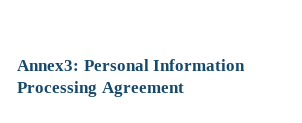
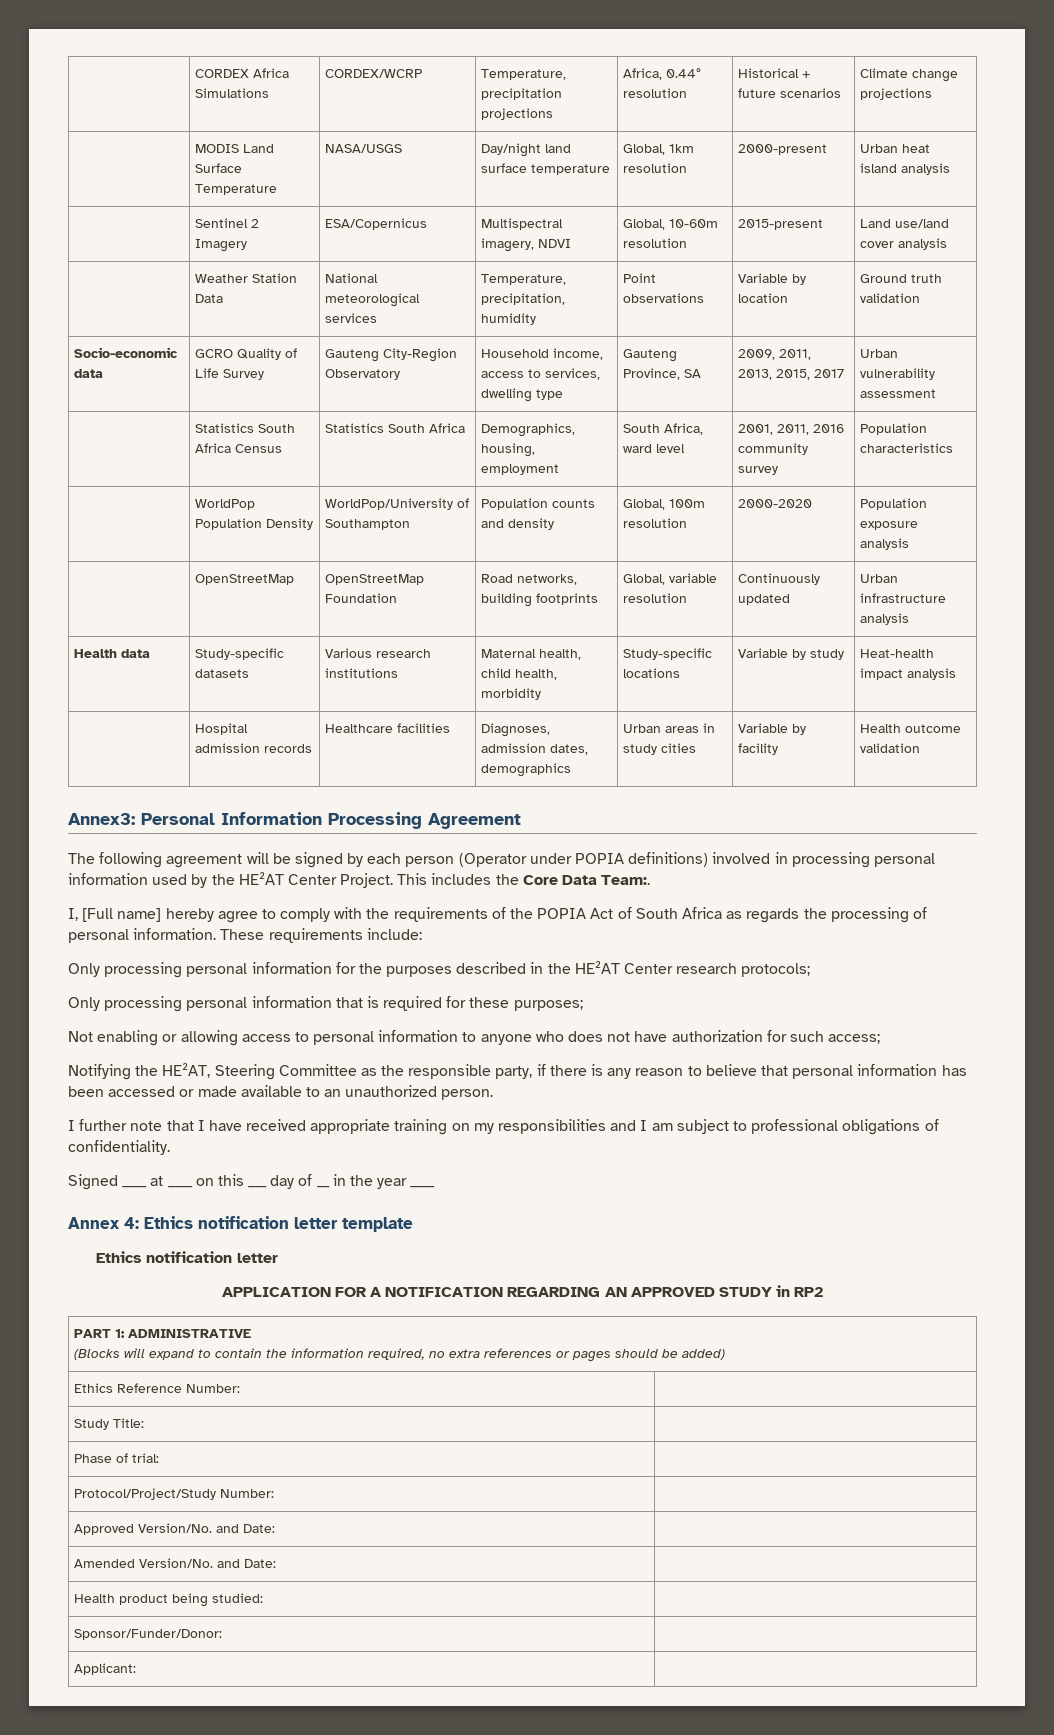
(17, 65) none -> [195,68,290,78] [195,88,270,98] [325,69,423,78] [481,69,567,80] [481,88,563,100] [481,108,554,120] [623,68,702,80] [623,88,688,98] [738,68,811,78] [738,88,842,98] [860,68,959,82] [860,88,933,100] [195,144,275,153] [195,163,243,173] [195,184,278,195] [325,144,403,153] [481,143,572,157] [481,163,611,175] [623,144,695,155] [623,163,688,173] [738,144,828,155] [860,144,931,153] [860,163,951,175] [195,218,260,228] [195,239,248,252] [325,218,428,230] [481,218,564,230] [481,238,572,252] [623,219,719,230] [623,238,688,248] [738,219,824,230] [860,219,950,228] [860,238,948,250] [195,273,298,283] [195,294,224,303] [325,273,379,283] [325,293,421,307] [325,313,378,323] [481,274,567,285] [481,293,566,305] [481,313,537,325] [623,273,657,283] [623,293,705,303] [738,273,807,285] [738,293,789,303] [860,274,943,283] [860,293,921,303] [74,347,179,358] [74,369,104,378] [195,348,298,360] [195,368,265,380] [325,348,458,362] [325,369,401,380] [481,348,604,360] [481,368,601,380] [481,388,564,402] [623,349,678,362] [623,368,702,380] [738,349,812,360] [738,369,845,380] [860,349,899,358] [860,368,936,380] [860,389,937,398] [195,423,296,433] [195,443,283,453] [325,423,466,433] [481,423,576,437] [481,443,536,457] [481,464,560,475] [623,423,704,435] [623,444,686,453] [738,424,845,435] [738,443,809,455] [738,466,779,475] [860,423,928,435] [860,443,954,453] [195,499,256,510] [195,518,314,530] [325,498,470,510] [325,519,411,530] [481,498,596,510] [481,518,555,530] [623,499,706,510] [623,518,688,528] [738,499,813,508] [860,498,928,510] [860,521,919,530] [860,538,910,550] [195,574,295,585] [325,574,425,585] [325,593,398,603] [481,574,578,585] [481,593,599,607] [623,573,718,585] [623,593,688,603] [738,573,821,585] [738,594,791,605] [860,574,899,583] [860,593,947,603] [860,613,910,625] [74,649,151,658] [195,648,285,660] [195,669,250,678] [325,648,432,658] [325,668,399,678] [481,649,582,660] [481,668,558,680] [481,688,542,700] [623,648,713,660] [623,668,681,678] [738,648,845,660] [860,649,935,658] [860,668,957,680] [195,723,249,735] [195,743,313,753] [325,723,451,733] [481,723,551,737] [481,743,589,755] [481,763,572,777] [623,723,716,733] [623,743,697,755] [738,723,807,735] [738,743,779,755] [860,724,962,733] [860,743,921,753] | CORDEX Africa Simulations | CORDEX/WCRP | Temperature, precipitation projections | Africa, 0.44° resolution | Historical + future scenarios | Climate change projections // | MODIS Land Surface Temperature | NASA/USGS | Day/night land surface temperature | Global, 1km resolution | 2000-present | Urban heat island analysis // | Sentinel 2 Imagery | ESA/Copernicus | Multispectral imagery, NDVI | Global, 10-60m resolution | 2015-present | Land use/land cover analysis // | Weather Station Data | National meteorological services | Temperature, precipitation, humidity | Point observations | Variable by location | Ground truth validation // Socio-economic data | GCRO Quality of Life Survey | Gauteng City-Region Observatory | Household income, access to services, dwelling type | Gauteng Province, SA | 2009, 2011, 2013, 2015, 2017 | Urban vulnerability assessment // | Statistics South Africa Census | Statistics South Africa | Demographics, housing, employment | South Africa, ward level | 2001, 2011, 2016 community survey | Population characteristics // | WorldPop Population Density | WorldPop/University of Southampton | Population counts and density | Global, 100m resolution | 2000-2020 | Population exposure analysis // | OpenStreetMap | OpenStreetMap Foundation | Road networks, building footprints | Global, variable resolution | Continuously updated | Urban infrastructure analysis // Health data | Study-specific datasets | Various research institutions | Maternal health, child health, morbidity | Study-specific locations | Variable by study | Heat-health impact analysis // | Hospital admission records | Healthcare facilities | Diagnoses, admission dates, demographics | Urban areas in study cities | Variable by facility | Health outcome validation //
(184, 89) none -> [68,852,935,868] [68,872,651,888] [68,907,927,923] [68,928,422,943] [68,961,811,978] [68,996,583,1012] [68,1030,881,1046] [68,1063,967,1080] [68,1085,494,1100] [68,1119,939,1135] [68,1140,170,1155] [68,1174,148,1190] [150,1176,164,1186] [167,1186,193,1188] [195,1174,244,1186] [248,1174,313,1189] [316,1186,330,1188] [332,1174,436,1189] [68,1216,413,1232] [96,1251,278,1263] [221,1285,824,1297] [74,1329,252,1338] [74,1348,726,1362] [74,1383,241,1393] [74,1418,145,1430] [74,1453,160,1463] [74,1488,275,1500] [74,1523,276,1535] [74,1558,277,1568] [74,1593,264,1607] [74,1629,223,1640] [74,1663,137,1675] // The following agreement will be signed by each person (Operator under POPIA definitions) involved in processing personal information used by the HE²AT Center Project. This includes the Core Data Team:. // I, [Full name] hereby agree to comply with the requirements of the POPIA Act of South Africa as regards the processing of personal information. These requirements include: // Only processing personal information for the purposes described in the HE²AT Center research protocols; // Only processing personal information that is required for these purposes; // Not enabling or allowing access to personal information to anyone who does not have authorization for such access; // Notifying the HE²AT, Steering Committee as the responsible party, if there is any reason to believe that personal information has been accessed or made available to an unauthorized person. // I further note that I have received appropriate training on my responsibilities and I am subject to professional obligations of confidentiality. // Signed ____ at ____ on this ___ day of __ in the year ____ // Annex 4: Ethics notification letter template // Ethics notification letter // APPLICATION FOR A NOTIFICATION REGARDING AN APPROVED STUDY in RP2 // PART 1: ADMINISTRATIVE // (Blocks will expand to contain the information required, no extra references or pages should be added) // Ethics Reference Number: | // Study Title: | // Phase of trial: | // Protocol/Project/Study Number: | // Approved Version/No. and Date: | // Amended Version/No. and Date: | // Health product being studied: | // Sponsor/Funder/Donor: | // Applicant: |

